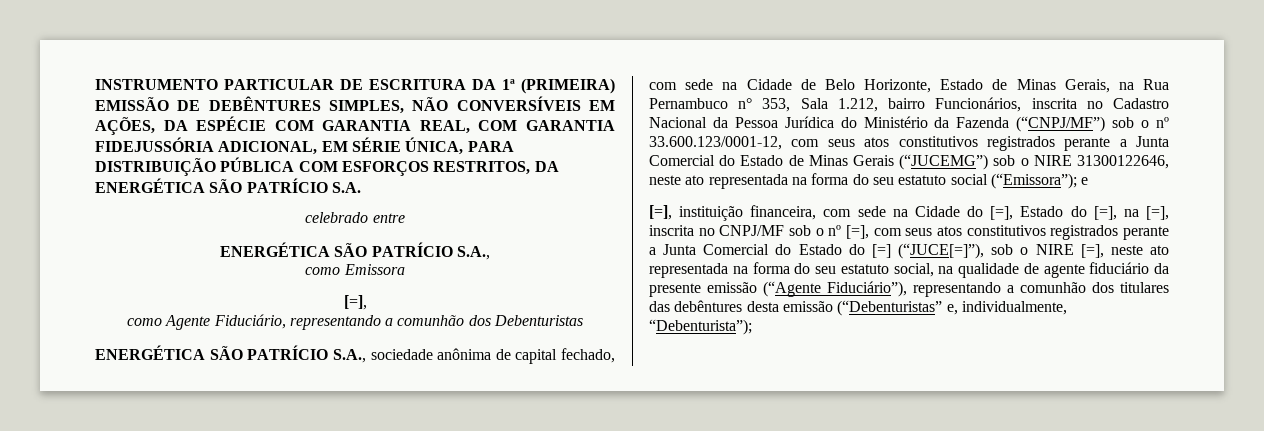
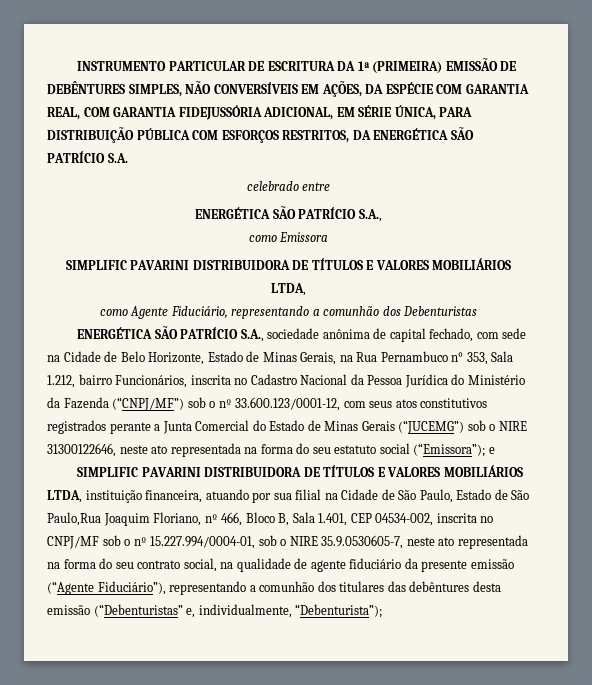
[343,295,367,310] [=], -> [65,258,512,270] [271,283,306,296] SIMPLIFIC PAVARINI DISTRIBUIDORA DE TÍTULOS E VALORES MOBILIÁRIOS LTDA,
[649,205,1169,221] [=], instituição financeira, com sede na Cidade do [=], Estado do [=], na [=], -> [77,465,523,477] [47,489,530,503] [47,512,434,526] SIMPLIFIC PAVARINI DISTRIBUIDORA DE TÍTULOS E VALORES MOBILIÁRIOS LTDA, instituição financeira, atuando por sua filial na Cidade de São Paulo, Estado de São Paulo,Rua Joaquim Floriano, nº 466, Bloco B, Sala 1.401, CEP 04534-002,
[846,225,1169,240] [649,243,1169,259] [649,262,889,278] [=], com seus atos constitutivos registrados perante a Junta Comercial do Estado do [=] (“JUCE[=]”), sob o NIRE [=], neste ato representada na forma do seu estatuto -> [150,535,528,549] [47,558,181,569] 15.227.994/0004-01, sob o NIRE 35.9.0530605-7, neste ato representada na forma do seu contrato

